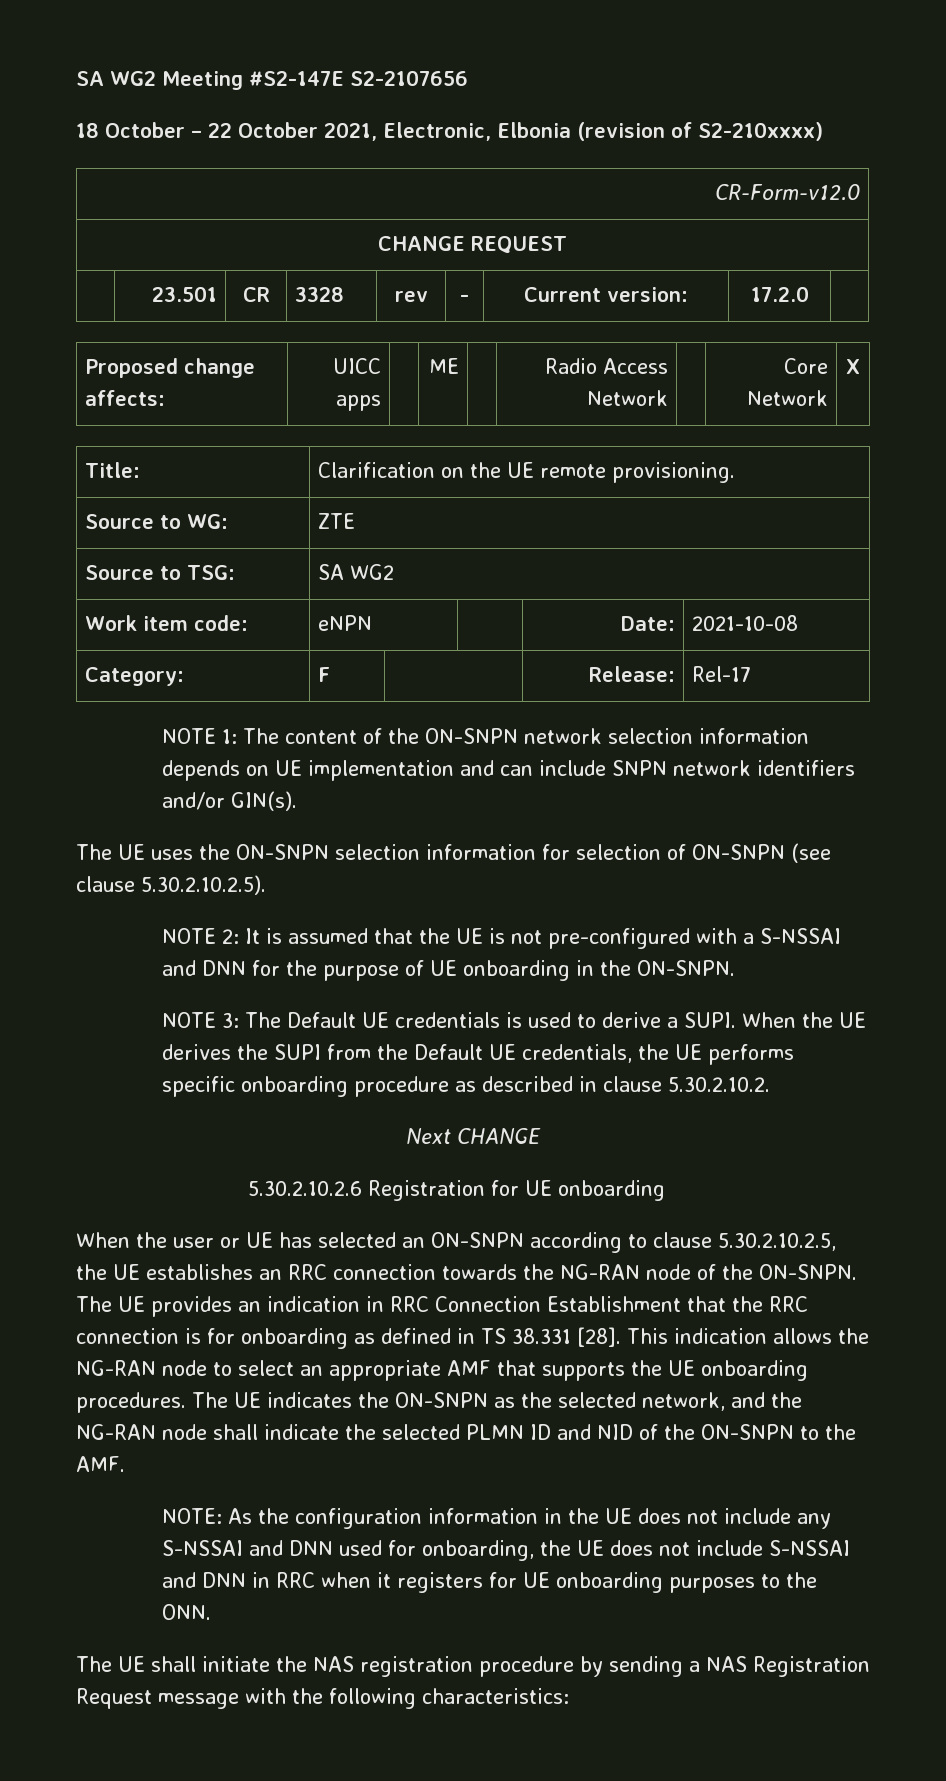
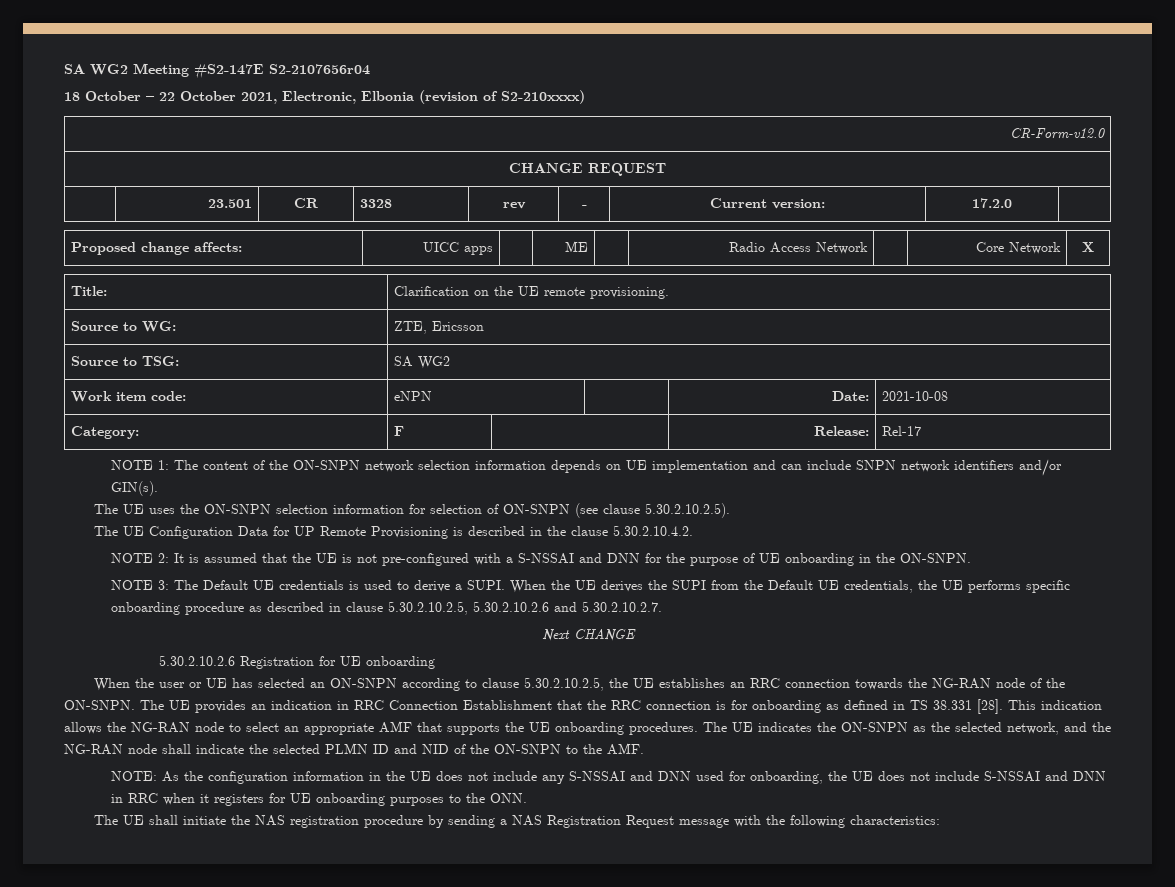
[350,70,468,86] S2-2107656 -> [269,64,370,75] S2-2107656r04
[317,513,355,529] ZTE -> [394,321,485,334] ZTE, Ericsson
(266, 885) none -> [93,525,693,539] // The UE Configuration Data for UP Remote Provisioning is described in the clause 5.30.2.10.4.2.
[668,1077,771,1092] 5.30.2.10.2. -> [388,601,663,615] 5.30.2.10.2.5, 5.30.2.10.2.6 and 5.30.2.10.2.7.

